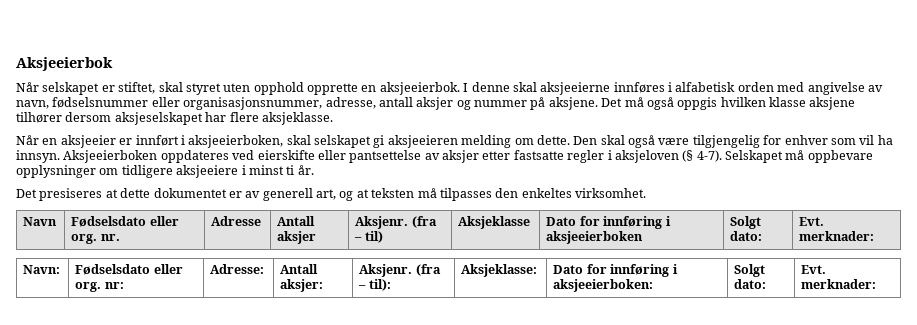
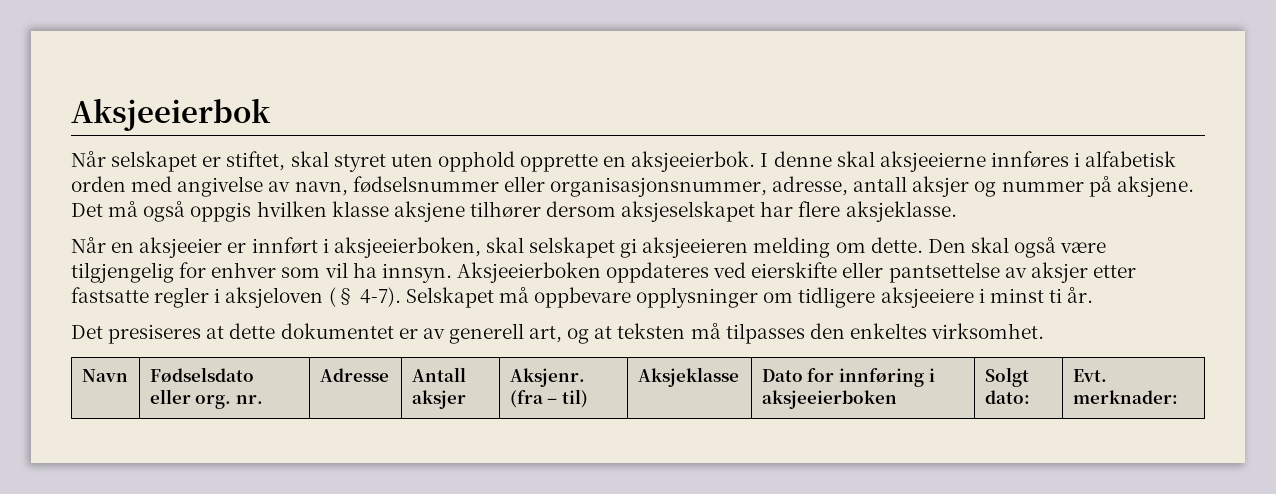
[23,265,61,274] [75,264,183,275] [75,282,124,292] [210,264,265,274] [280,264,319,274] [280,279,324,292] [359,264,441,277] [358,279,391,291] [461,264,538,277] [553,264,678,277] [553,279,654,292] [734,264,766,277] [734,279,767,289] [801,265,827,274] [801,279,877,289] // Navn: | Fødselsdato eller org. nr: | Adresse: | Antall aksjer: | Aksjenr. (fra – til): | Aksjeklasse: | Dato for innføring i aksjeeierboken: | Solgt dato: | Evt. merknader: -> (1178, 397) none

